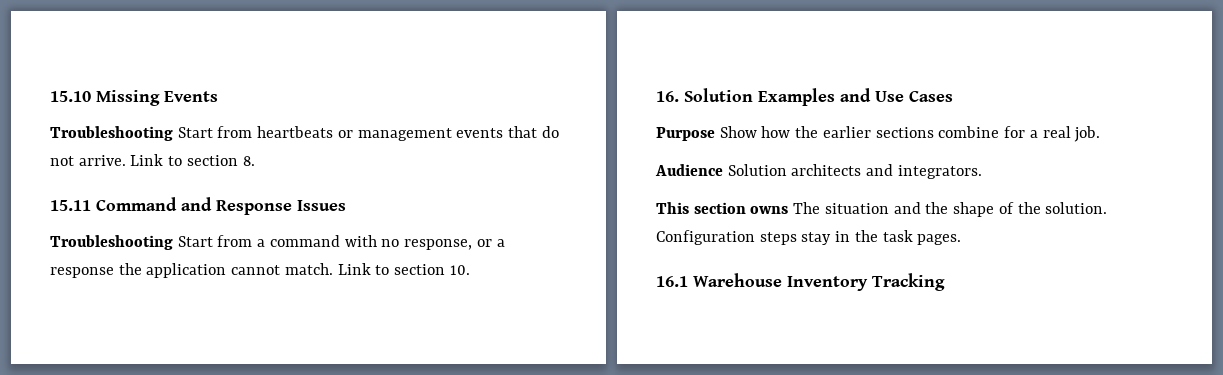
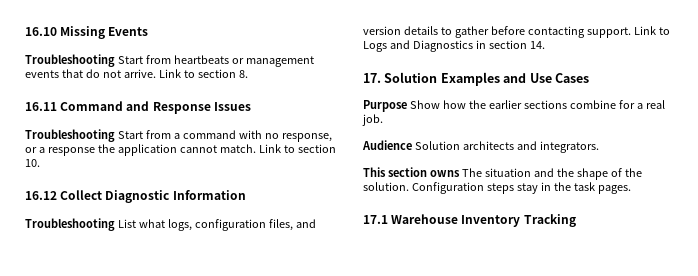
[50,91,91,102] 15.10 -> [25,27,57,36] 16.10
[50,200,91,211] 15.11 -> [25,102,57,111] 16.11
[656,91,679,102] 16. -> [25,190,246,203] [25,218,316,231] [363,26,670,38] [363,40,545,52] [363,73,381,83] 16.12 Collect Diagnostic Information // Troubleshooting List what logs, configuration files, and version details to gather before contacting support. Link to Logs and Diagnostics in section 14. // 17.
[656,276,688,287] 16.1 -> [363,215,388,224] 17.1

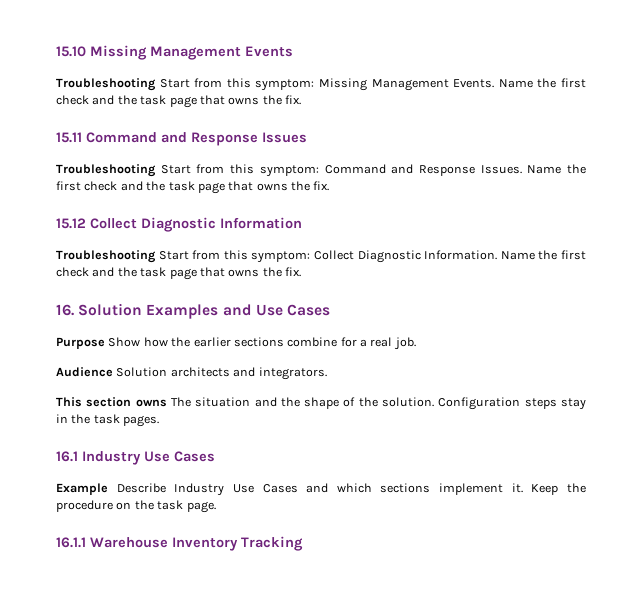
[25,26,106,39] 16.10 Missing -> [56,45,241,60] 15.10 Missing Management
[173,55,314,67] [25,69,248,78] [25,102,57,111] heartbeats or management events that do not arrive. Link to section 8. // 16.11 -> [226,78,587,91] [56,95,301,108] [56,132,82,143] this symptom: Missing Management Events. Name the first check and the task page that owns the fix. // 15.11
[173,130,332,142] [25,144,336,156] [25,159,40,167] [25,190,246,203] [25,218,316,231] [363,26,670,38] [363,40,545,52] [363,73,381,83] a command with no response, or a response the application cannot match. Link to section 10. // 16.12 Collect Diagnostic Information // Troubleshooting List what logs, configuration files, and version details to gather before contacting support. Link to Logs and Diagnostics in section 14. // 17. -> [230,164,586,177] [56,181,330,194] [56,217,302,232] [56,250,587,263] [56,267,301,280] [56,304,74,316] this symptom: Command and Response Issues. Name the first check and the task page that owns the fix. // 15.12 Collect Diagnostic Information // Troubleshooting Start from this symptom: Collect Diagnostic Information. Name the first check and the task page that owns the fix. // 16.
[363,215,388,224] 17.1 -> [56,451,215,465] [56,483,586,496] [56,500,216,513] [56,537,86,548] 16.1 Industry Use Cases // Example Describe Industry Use Cases and which sections implement it. Keep the procedure on the task page. // 16.1.1

